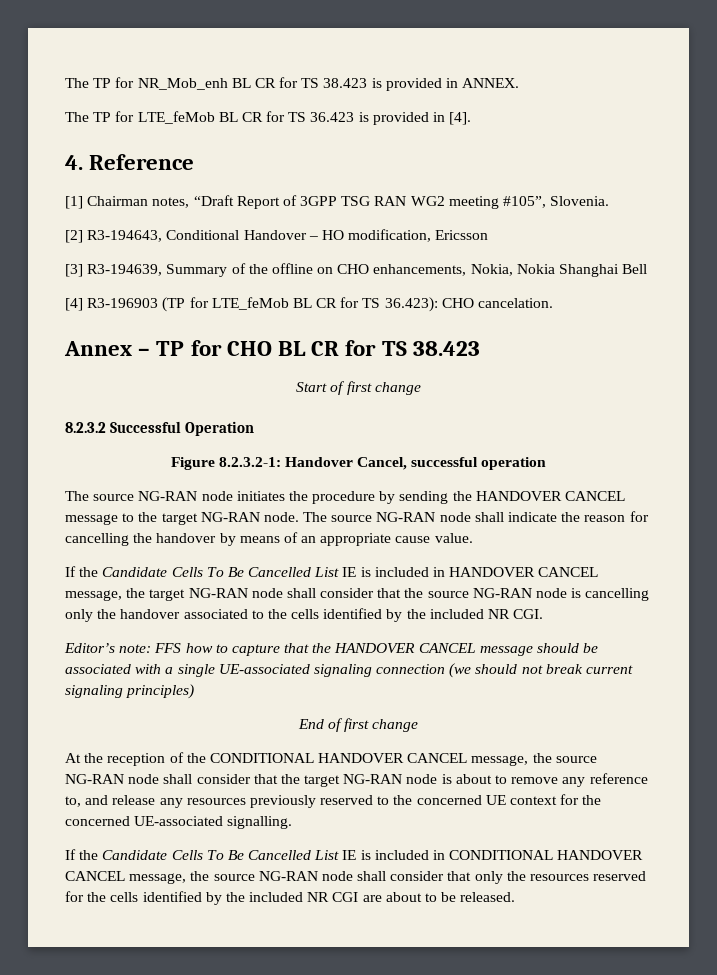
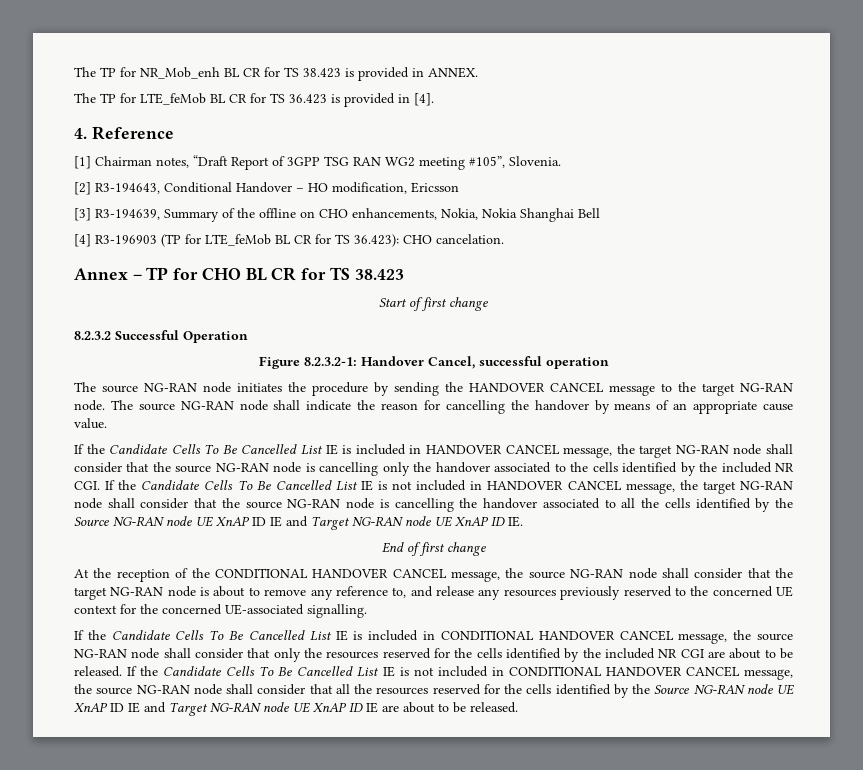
[64,643,599,656] [65,663,634,678] [65,684,195,699] // Editor’s note: FFS how to capture that the HANDOVER CANCEL message should be associated with a single UE-associated signaling connection (we should not break current signaling principles) -> [105,480,793,494] [74,498,793,512] [74,516,523,530] If the Candidate Cells To Be Cancelled List IE is not included in HANDOVER CANCEL message, the target NG-RAN node shall consider that the source NG-RAN node is cancelling the handover associated to all the cells identified by the Source NG-RAN node UE XnAP ID IE and Target NG-RAN node UE XnAP ID IE.
(516, 897) none -> [127,666,793,680] [74,684,794,698] [74,702,518,716] If the Candidate Cells To Be Cancelled List IE is not included in CONDITIONAL HANDOVER CANCEL message, the source NG-RAN node shall consider that all the resources reserved for the cells identified by the Source NG-RAN node UE XnAP ID IE and Target NG-RAN node UE XnAP ID IE are about to be released.

